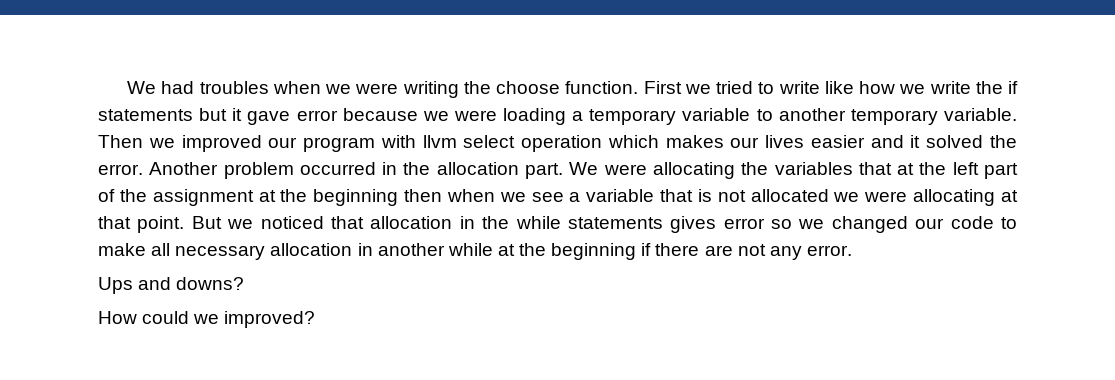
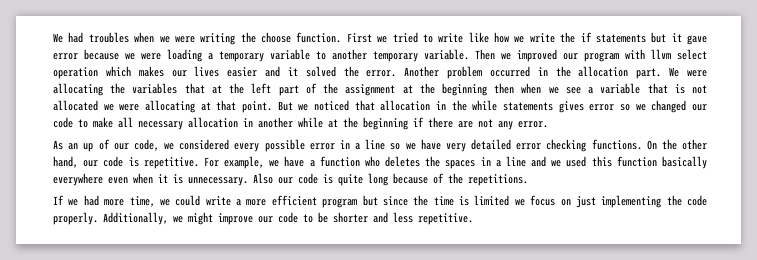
[98,277,245,294] [98,311,316,328] Ups and downs? // How could we improved? -> [53,139,707,152] [53,156,707,169] [53,173,528,186] [53,195,707,208] [53,212,473,225] As an up of our code, we considered every possible error in a line so we have very detailed error checking functions. On the other hand, our code is repetitive. For example, we have a function who deletes the spaces in a line and we used this function basically everywhere even when it is unnecessary. Also our code is quite long because of the repetitions. // If we had more time, we could write a more efficient program but since the time is limited we focus on just implementing the code properly. Additionally, we might improve our code to be shorter and less repetitive.

